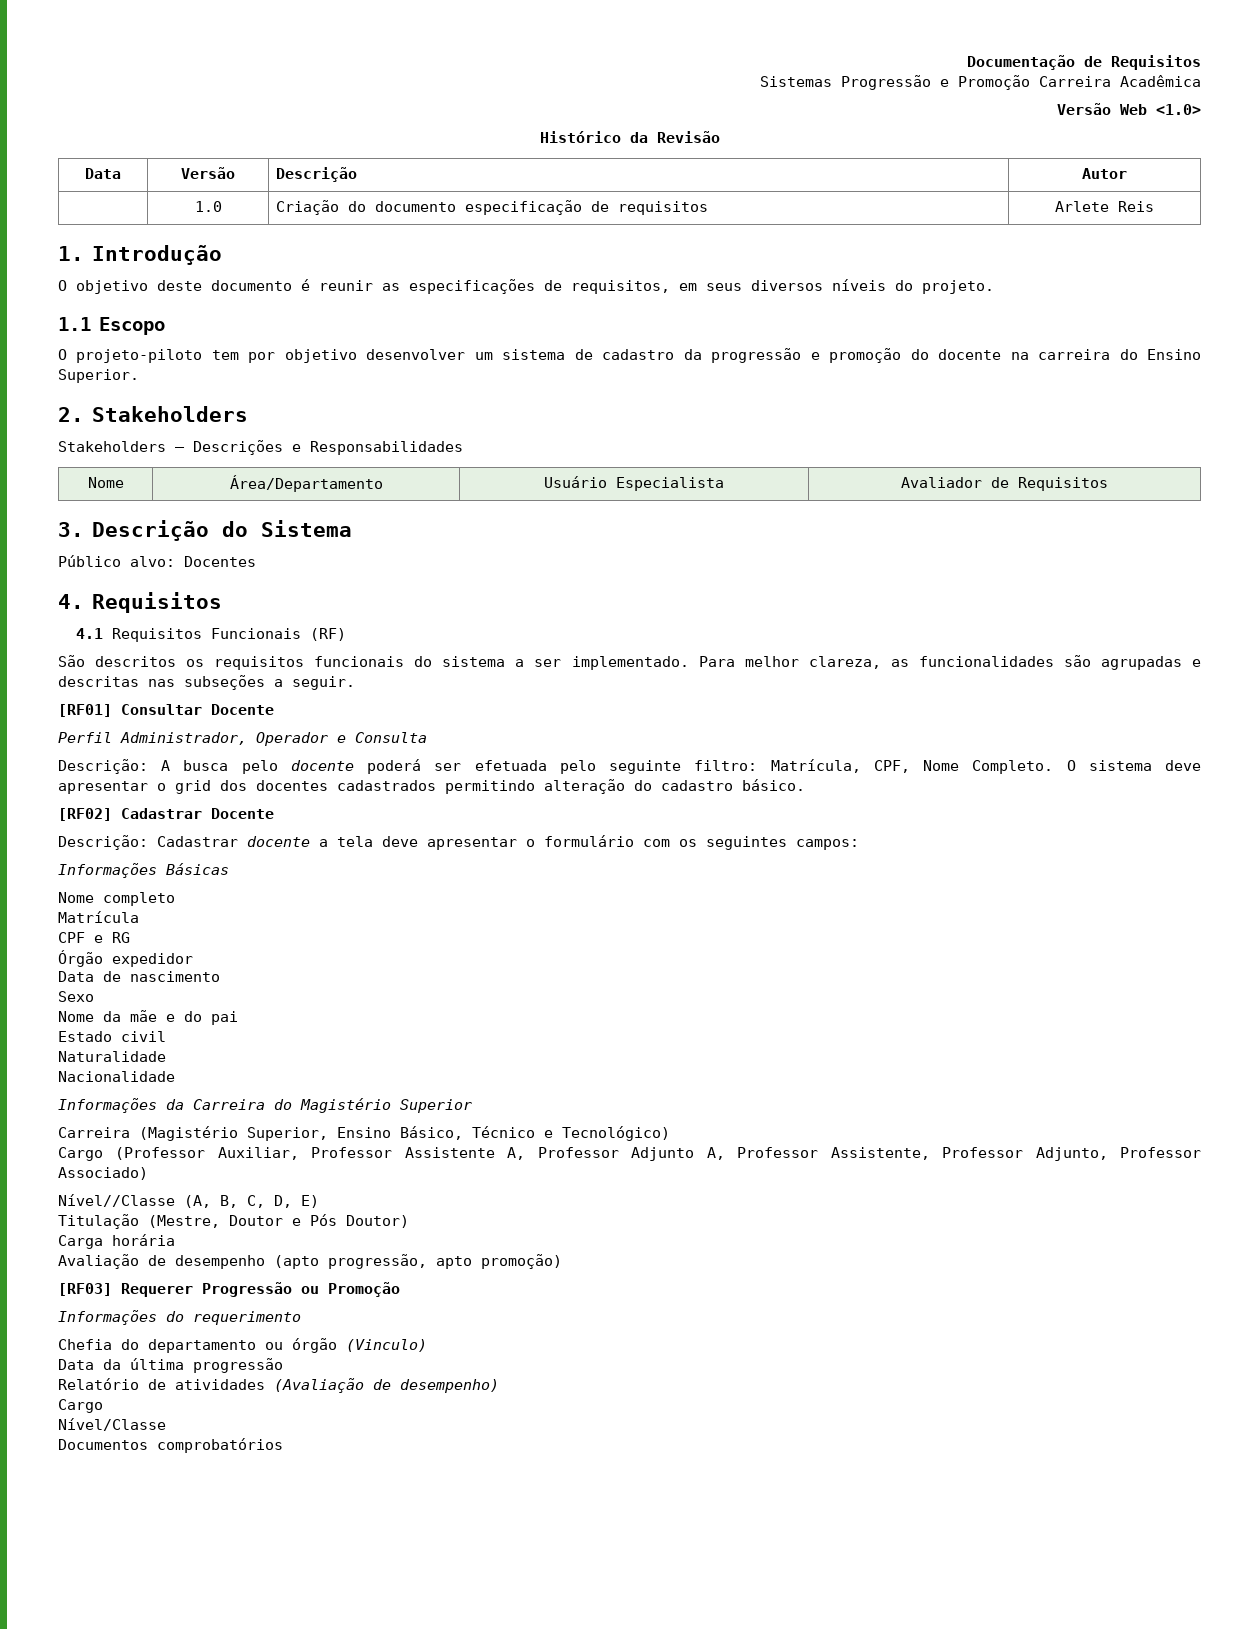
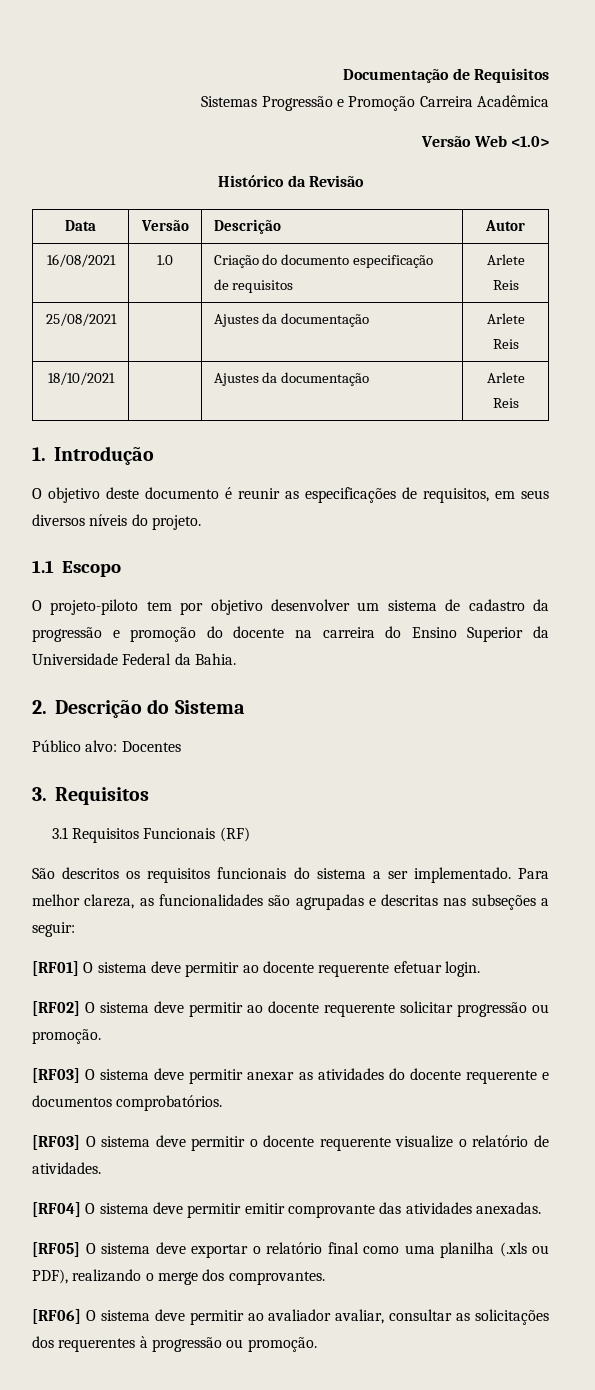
(1127, 173) none -> [46,254,116,267] 16/08/2021
(1154, 206) none -> [45,313,117,326] [213,313,370,327] [486,313,525,324] [492,339,519,349] [47,372,115,385] [213,372,370,386] [486,372,525,383] [492,398,519,408] // 25/08/2021 | | Ajustes da documentação | Arlete Reis // 18/10/2021 | | Ajustes da documentação | Arlete Reis
[58,369,139,383] [58,406,248,422] [58,440,463,455] [87,477,124,488] [229,475,383,492] [544,476,724,491] [901,477,1108,491] [58,522,84,537] Superior. // 2. Stakeholders // Stakeholders – Descrições e Responsabilidades // Nome | Área/Departamento | Usuário Especialista | Avaliador de Requisitos // 3. -> [467,626,550,642] [32,653,236,665] [32,700,47,714] Superior da Universidade Federal da Bahia. // 2.
[58,592,222,613] [76,628,104,639] 4. Requisitos // 4.1 -> [32,787,149,805] [51,827,68,839] 3. Requisitos // 3.1
[292,676,355,690] seguir. -> [32,922,75,937] seguir:
[121,704,274,715] [58,732,427,746] [58,759,1202,774] [58,779,805,794] [58,808,274,821] [58,835,859,850] [58,863,229,878] [58,892,175,906] [58,911,139,923] [58,932,130,943] [58,950,193,967] [58,971,220,982] [58,991,94,1002] [58,1010,238,1025] [58,1031,166,1042] [58,1051,166,1062] [58,1071,175,1082] [58,1098,472,1113] [58,1126,670,1141] [58,1147,1201,1161] [58,1167,148,1180] [58,1194,319,1208] [58,1214,409,1229] [58,1234,175,1249] [58,1254,562,1269] [58,1282,400,1297] [58,1310,301,1325] [58,1338,427,1353] [58,1358,283,1373] [58,1378,499,1393] [58,1399,103,1413] [58,1418,166,1431] [58,1438,283,1453] Consultar Docente // Perfil Administrador, Operador e Consulta // Descrição: A busca pelo docente poderá ser efetuada pelo seguinte filtro: Matrícula, CPF, Nome Completo. O sistema deve apresentar o grid dos docentes cadastrados permitindo alteração do cadastro básico. // [RF02] Cadastrar Docente // Descrição: Cadastrar docente a tela deve apresentar o formulário com os seguintes campos: // Informações Básicas // Nome completo // Matrícula // CPF e RG // Órgão expedidor // Data de nascimento // Sexo // Nome da mãe e do pai // Estado civil // Naturalidade // Nacionalidade // Informações da Carreira do Magistério Superior // Carreira (Magistério Superior, Ensino Básico, Técnico e Tecnológico) // Cargo (Professor Auxiliar, Professor Assistente A, Professor Adjunto A, Professor Assistente, Professor Adjunto, Professor Associado) // Nível//Classe (A, B, C, D, E) // Titulação (Mestre, Doutor e Pós Doutor) // Carga horária // Avaliação de desempenho (apto progressão, apto promoção) // [RF03] Requerer Progressão ou Promoção // Informações do requerimento // Chefia do departamento ou órgão (Vinculo) // Data da última progressão // Relatório de atividades (Avaliação de desempenho) // Cargo // Nível/Classe // Documentos comprobatórios -> [83,961,480,977] [32,1001,549,1017] [32,1029,101,1044] [32,1068,549,1084] [32,1095,223,1111] [32,1135,550,1151] [32,1162,101,1174] [32,1202,541,1218] [32,1242,549,1258] [32,1269,325,1285] [32,1309,549,1325] [32,1336,317,1352] O sistema deve permitir ao docente requerente efetuar login. // [RF02] O sistema deve permitir ao docente requerente solicitar progressão ou promoção. // [RF03] O sistema deve permitir anexar as atividades do docente requerente e documentos comprobatórios. // [RF03] O sistema deve permitir o docente requerente visualize o relatório de atividades. // [RF04] O sistema deve permitir emitir comprovante das atividades anexadas. // [RF05] O sistema deve exportar o relatório final como uma planilha (.xls ou PDF), realizando o merge dos comprovantes. // [RF06] O sistema deve permitir ao avaliador avaliar, consultar as solicitações dos requerentes à progressão ou promoção.

